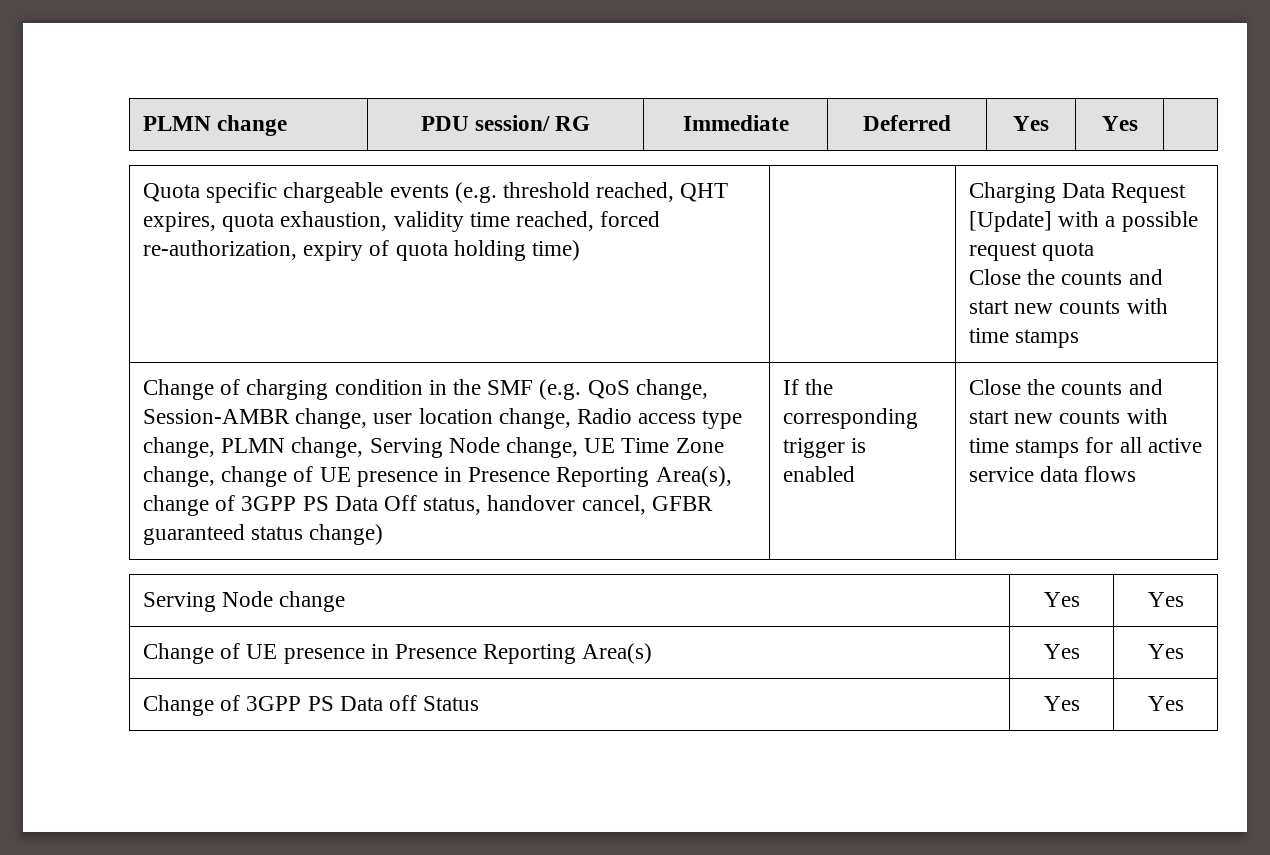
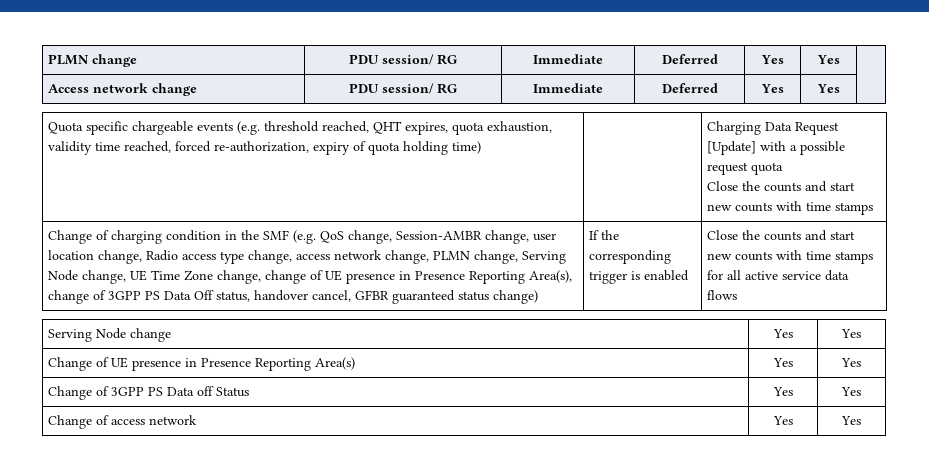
(1138, 123) none -> [47,83,197,96] [349,83,457,94] [533,83,603,93] [661,83,718,93] [760,84,784,93] [816,84,840,93] // Access network change | PDU session/ RG | Immediate | Deferred | Yes | Yes |
(215, 447) none -> [295,250,429,264] access network change,
(1184, 703) none -> [47,415,197,429] [772,416,793,425] [841,416,861,425] // Change of access network | Yes | Yes

